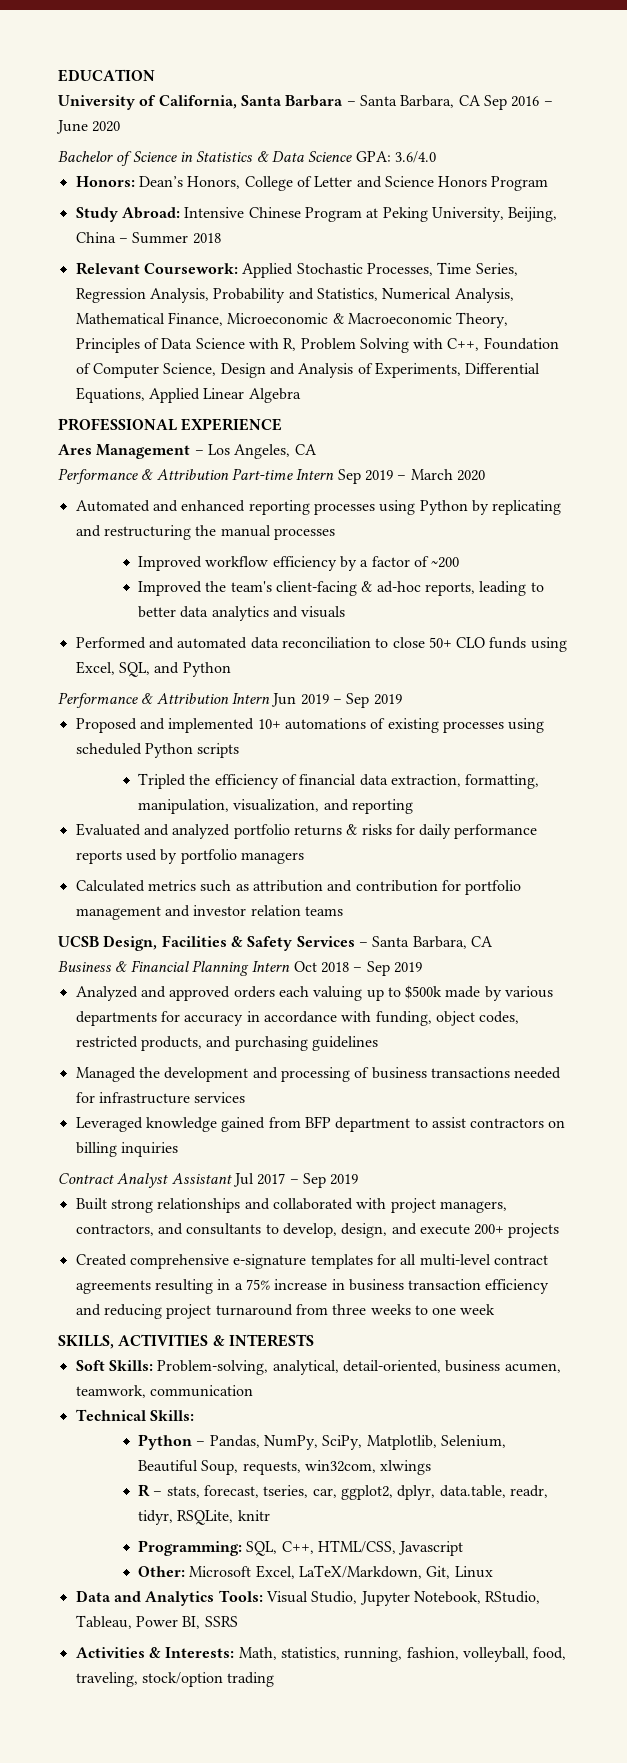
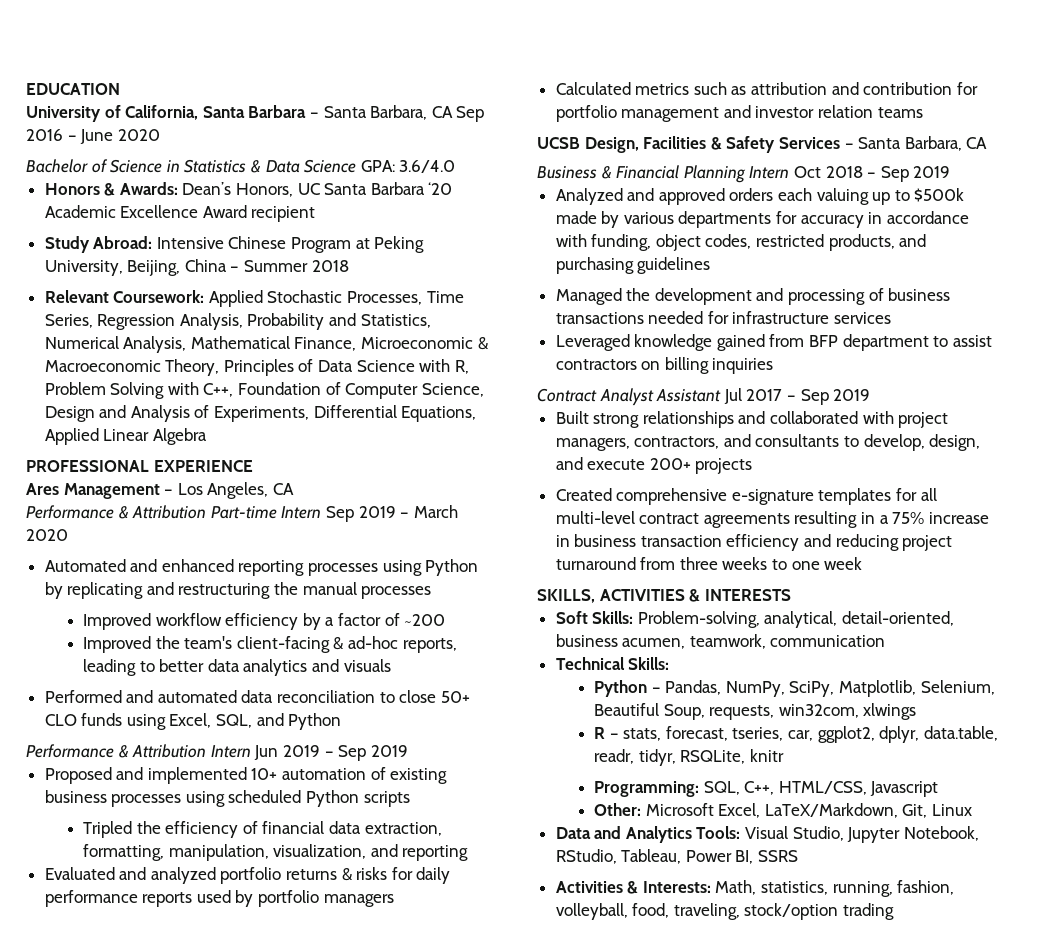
[75,176,549,191] Honors: Dean’s Honors, College of Letter and Science Honors Program -> [44,182,453,197] [44,205,316,222] Honors & Awards: Dean’s Honors, UC Santa Barbara ‘20 Academic Excellence Award recipient
[284,718,366,730] automations -> [282,768,367,780] automation
(439, 725) none -> [44,790,107,803] business

